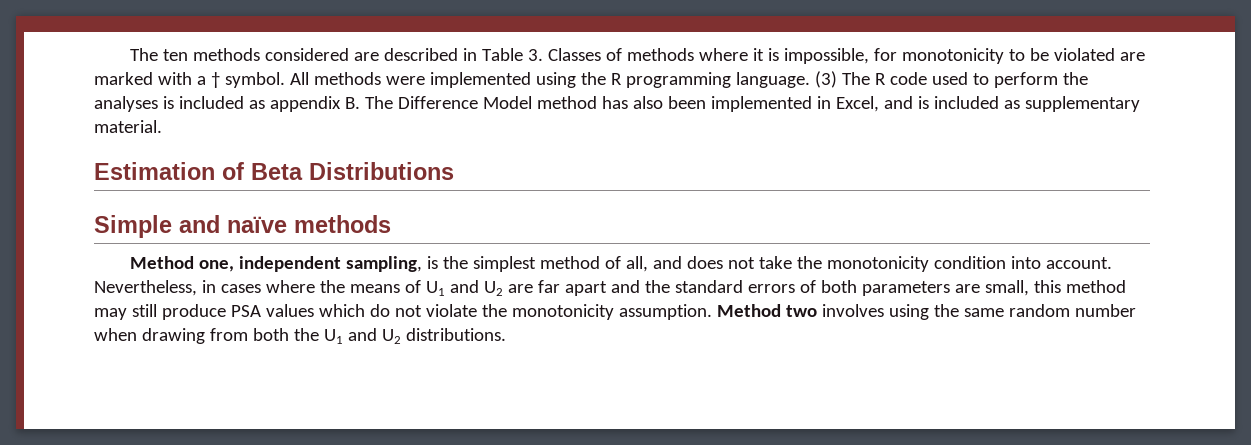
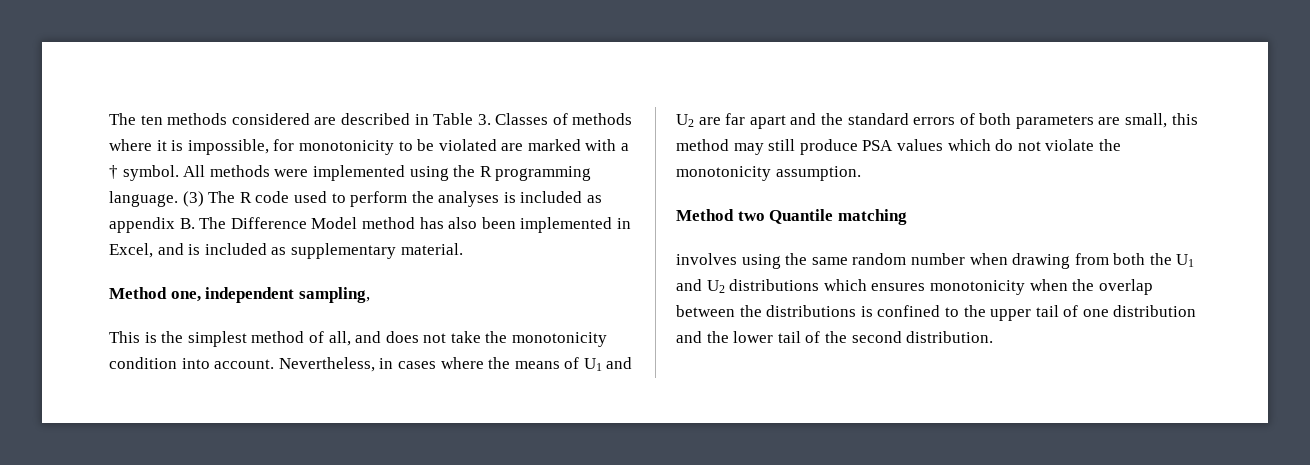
[94,162,454,180] [94,215,391,238] // Estimation of Beta Distributions // Simple and naïve methods -> (463, 249) none
(423, 264) none -> [109,331,140,343] // This
(712, 312) none -> (861, 173) //
(817, 311) none -> [769,209,907,225] Quantile matching //
[405,328,506,341] distributions. -> [729,279,1153,295] [676,305,1197,321] [676,331,994,343] distributions which ensures monotonicity when the overlap between the distributions is confined to the upper tail of one distribution and the lower tail of the second distribution.

